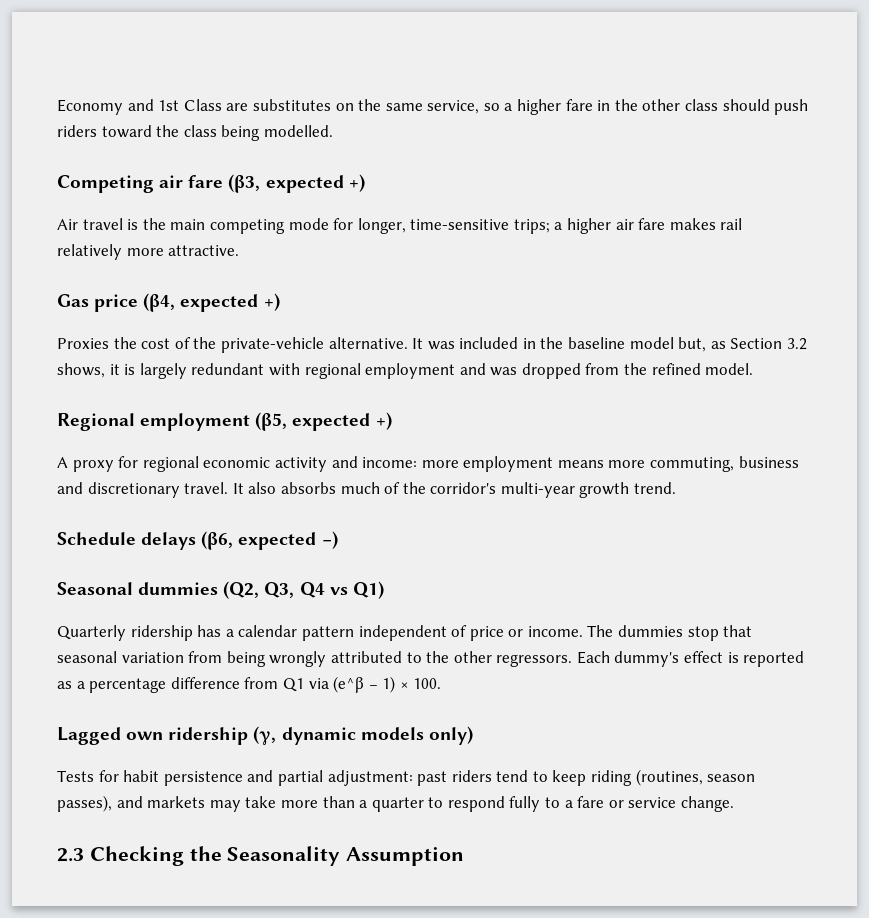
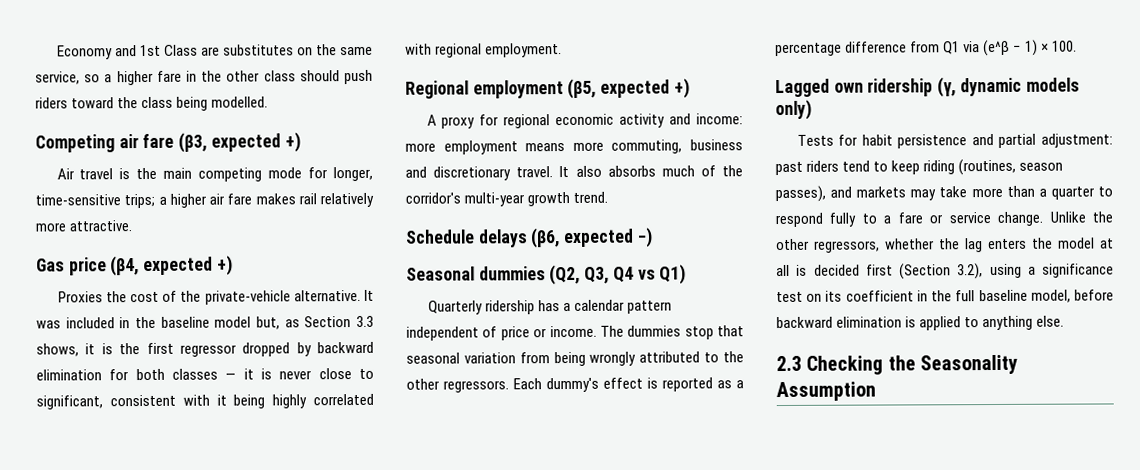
[787,338,808,350] 3.2 -> [356,315,374,328] 3.3
[139,363,754,379] largely redundant with regional employment and was dropped from the refined model. -> [119,341,374,357] [36,368,374,381] [36,393,374,410] [405,43,563,58] the first regressor dropped by backward elimination for both classes — it is never close to significant, consistent with it being highly correlated with regional employment.
(735, 804) none -> [1049,211,1113,223] [776,237,1114,253] [776,263,1114,280] [776,289,1114,303] [776,315,1065,331] Unlike the other regressors, whether the lag enters the model at all is decided first (Section 3.2), using a significance test on its coefficient in the full baseline model, before backward elimination is applied to anything else.

